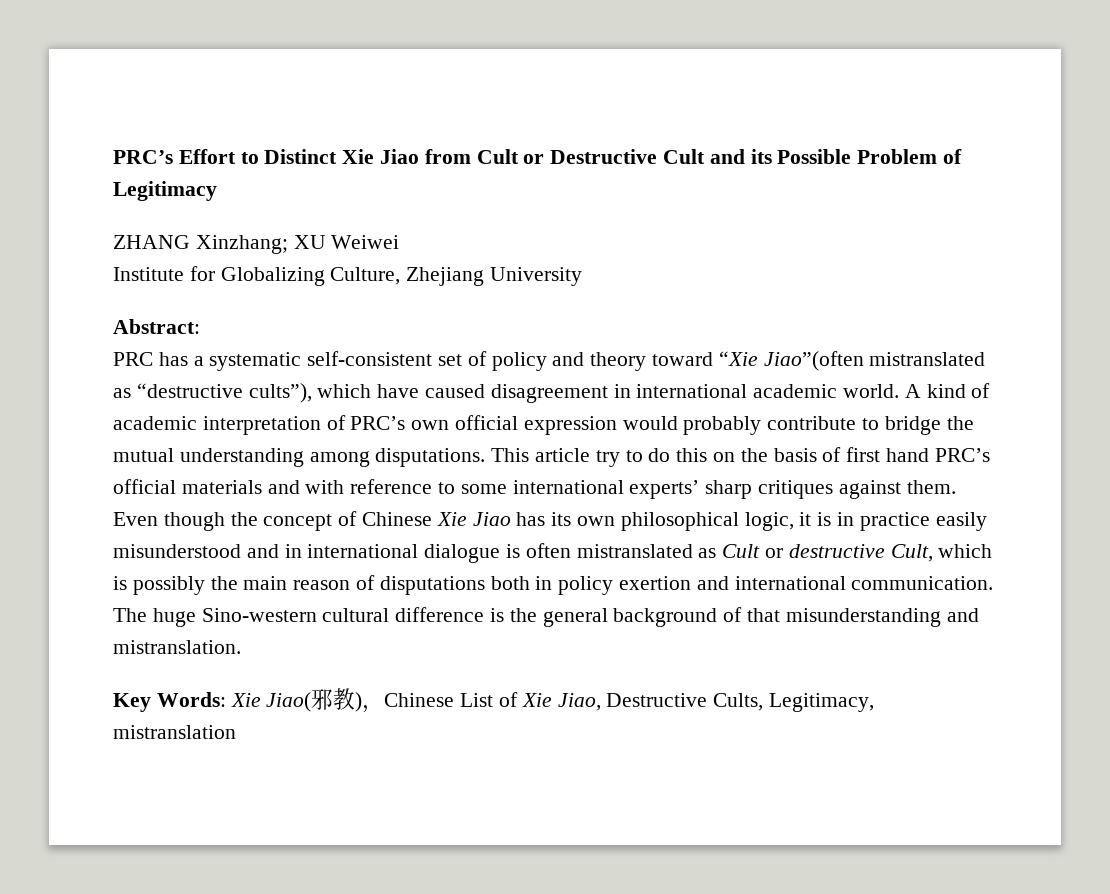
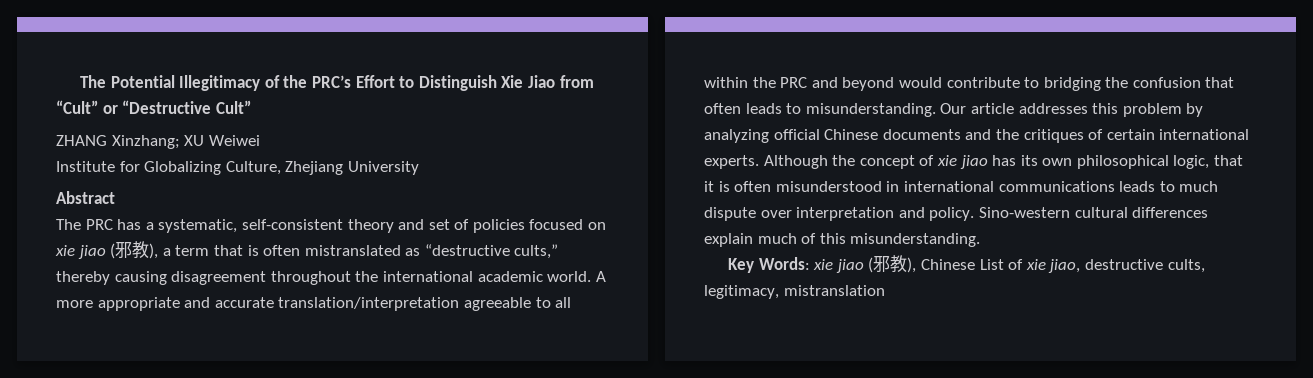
(113, 157) none -> [80,75,308,91] The Potential Illegitimacy of the
[264,149,338,164] Distinct -> [418,75,497,91] Distinguish
[476,149,963,164] [113,181,217,201] Cult or Destructive Cult and its Possible Problem of Legitimacy -> [56,100,251,114] “Cult” or “Destructive Cult”
[113,319,200,334] Abstract: // -> [56,191,115,204] [56,219,81,230] Abstract // The
[209,351,986,371] [113,383,991,403] [113,415,974,435] [113,447,990,467] [113,479,956,499] [113,511,511,531] systematic self-consistent set of policy and theory toward “Xie Jiao”(often mistranslated as “destructive cults”), which have caused disagreement in international academic world. A kind of academic interpretation of PRC’s own official expression would probably contribute to bridge the mutual understanding among disputations. This article try to do this on the basis of first hand PRC’s official materials and with reference to some international experts’ sharp critiques against them. Even though the concept of Chinese Xie Jiao -> [158,219,607,233] [55,241,559,259] [56,271,606,285] [56,297,572,311] [704,77,1235,91] [704,103,1204,117] [704,129,1250,143] [704,155,988,169] systematic, self-consistent theory and set of policies focused on xie jiao (邪教), a term that is often mistranslated as “destructive cults,” thereby causing disagreement throughout the international academic world. A more appropriate and accurate translation/interpretation agreeable to all within the PRC and beyond would contribute to bridging the confusion that often leads to misunderstanding. Our article addresses this problem by analyzing official Chinese documents and the critiques of certain international experts. Although the concept of xie jiao
(794, 521) none -> [1214,155,1244,166] that
[837,512,987,531] [113,543,993,563] [113,575,994,595] [113,607,979,627] [113,640,241,654] [113,688,875,713] in practice easily misunderstood and in international dialogue is often mistranslated as Cult or destructive Cult, which is possibly the main reason of disputations both in policy exertion and international communication. The huge Sino-western cultural difference is the general background of that misunderstanding and mistranslation. // Key Words: Xie Jiao(邪教)，Chinese List of Xie Jiao, Destructive Cults, Legitimacy, -> [734,181,1219,192] [704,207,1209,221] [704,233,981,247] [728,255,1205,273] [704,285,779,299] often misunderstood in international communications leads to much dispute over interpretation and policy. Sino-western cultural differences explain much of this misunderstanding. // Key Words: xie jiao (邪教), Chinese List of xie jiao, destructive cults, legitimacy,

